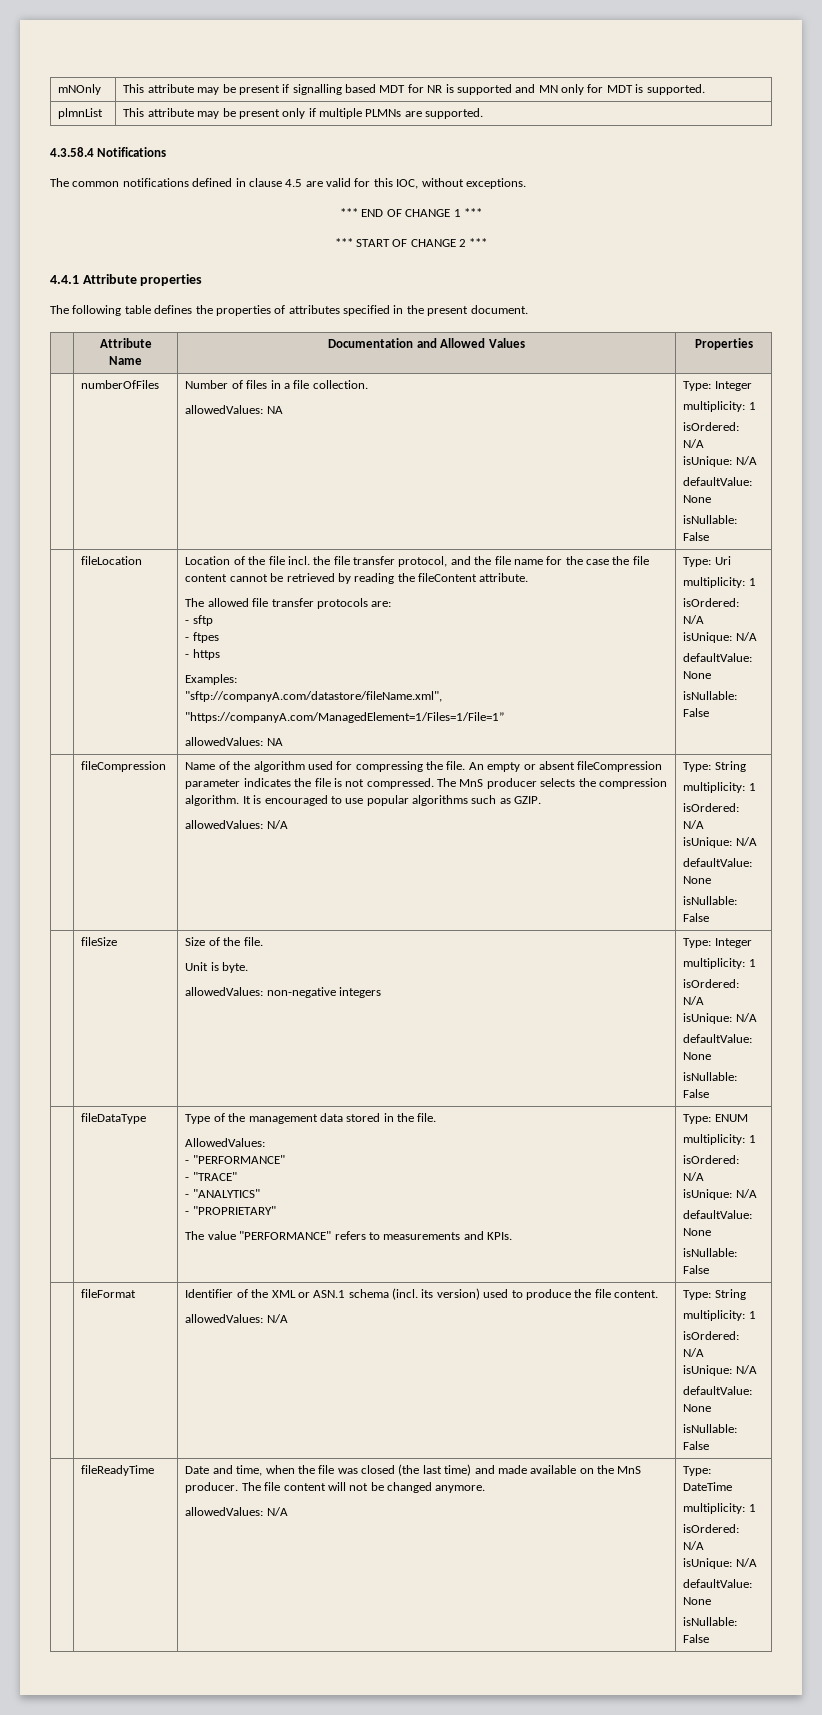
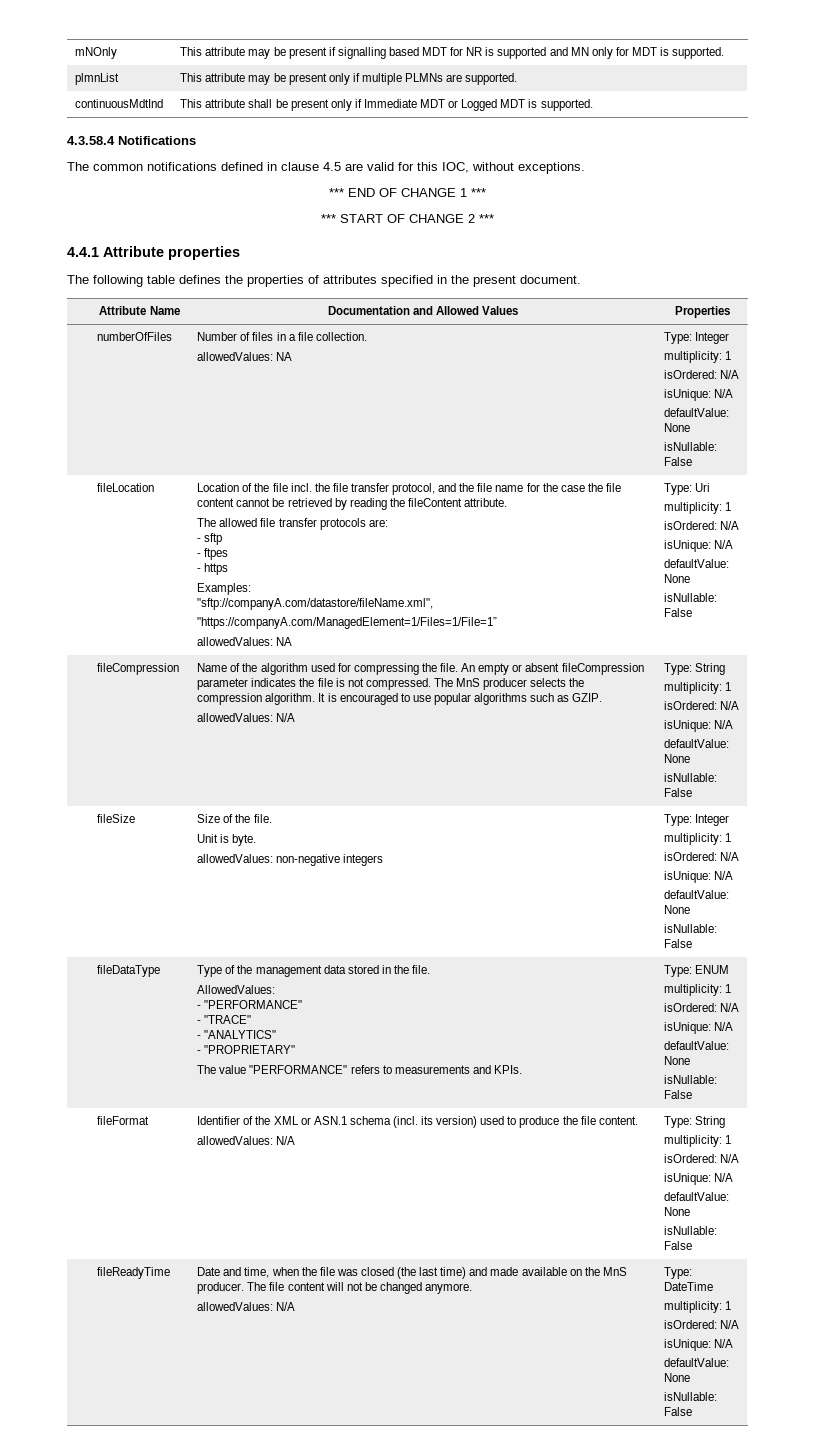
(484, 113) none -> [75,99,164,108] [180,99,593,111] // continuousMdtInd | This attribute shall be present only if Immediate MDT or Logged MDT is supported.

